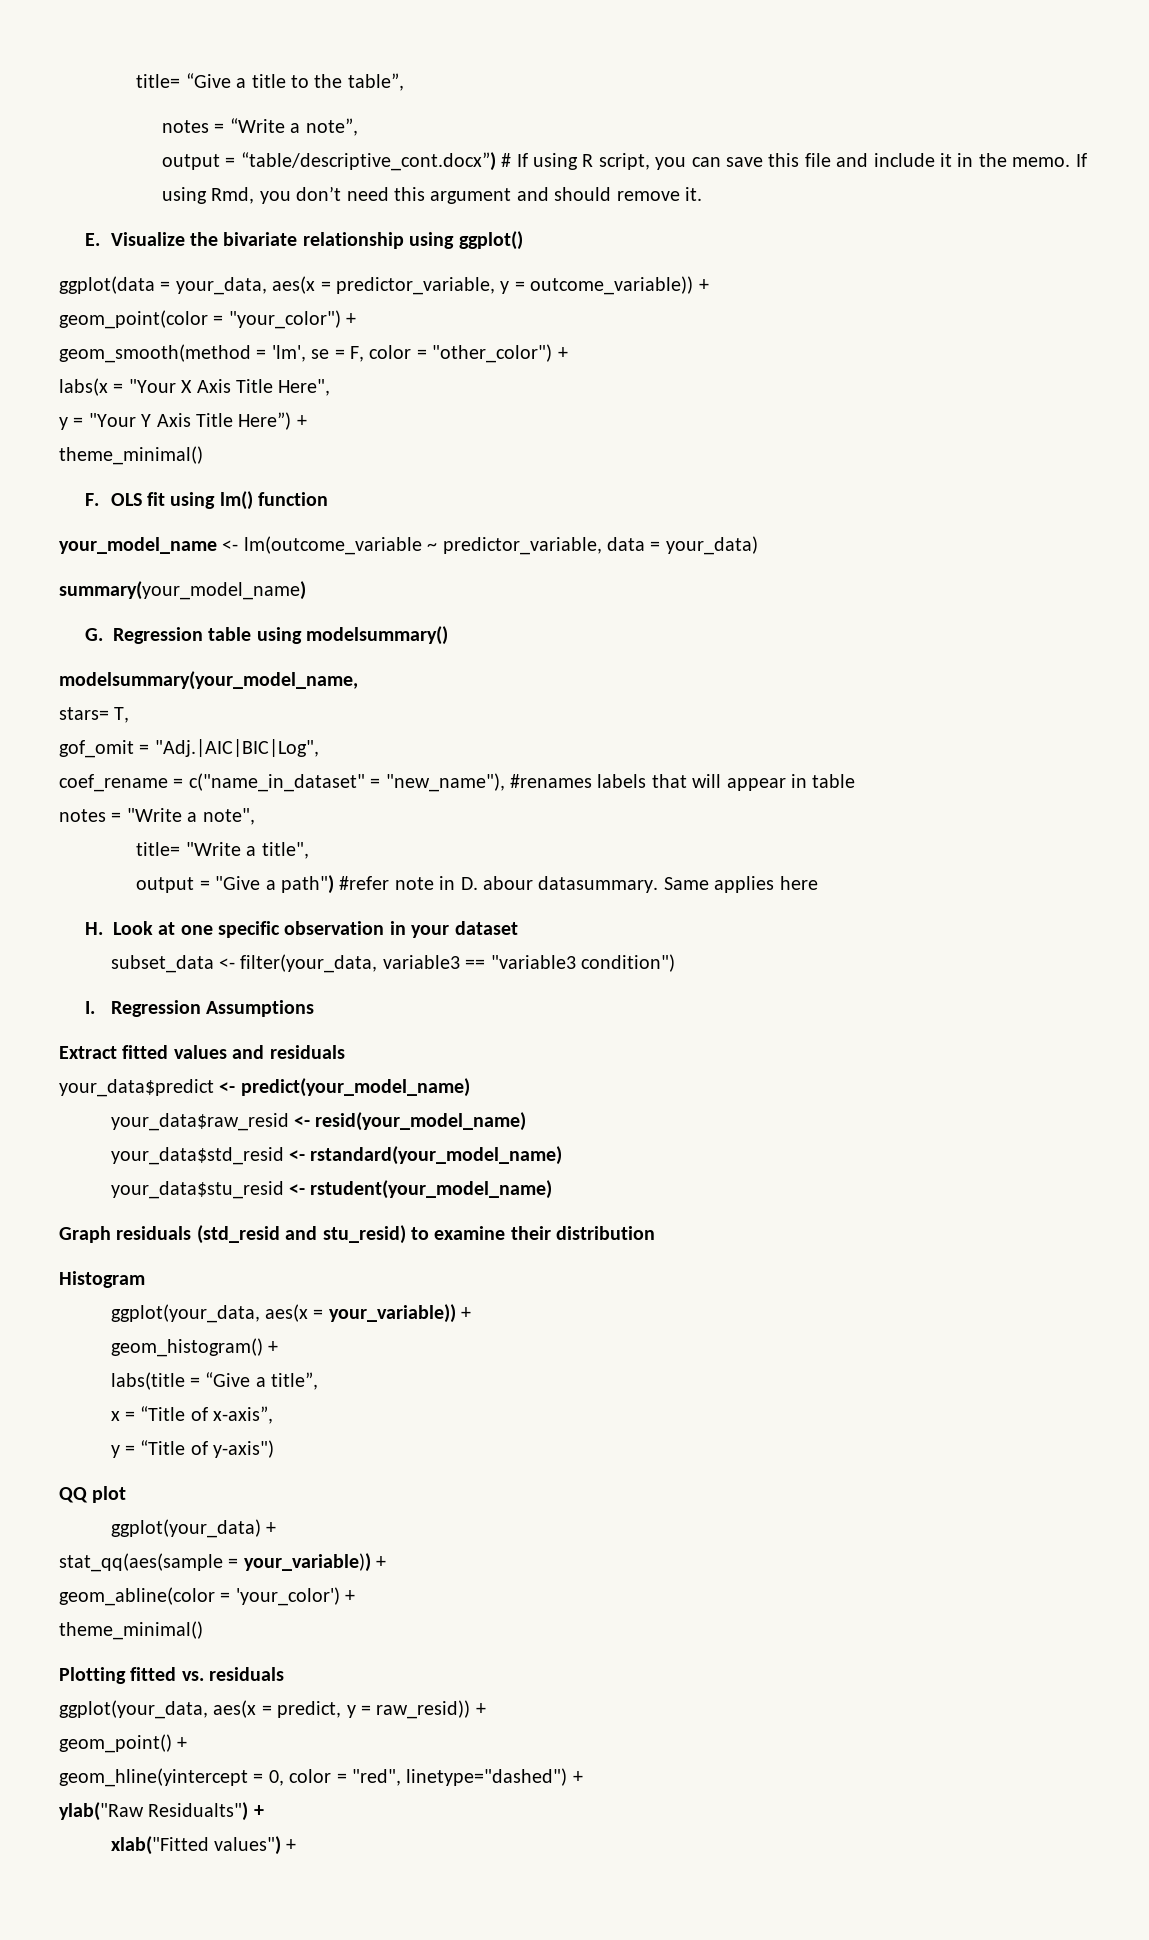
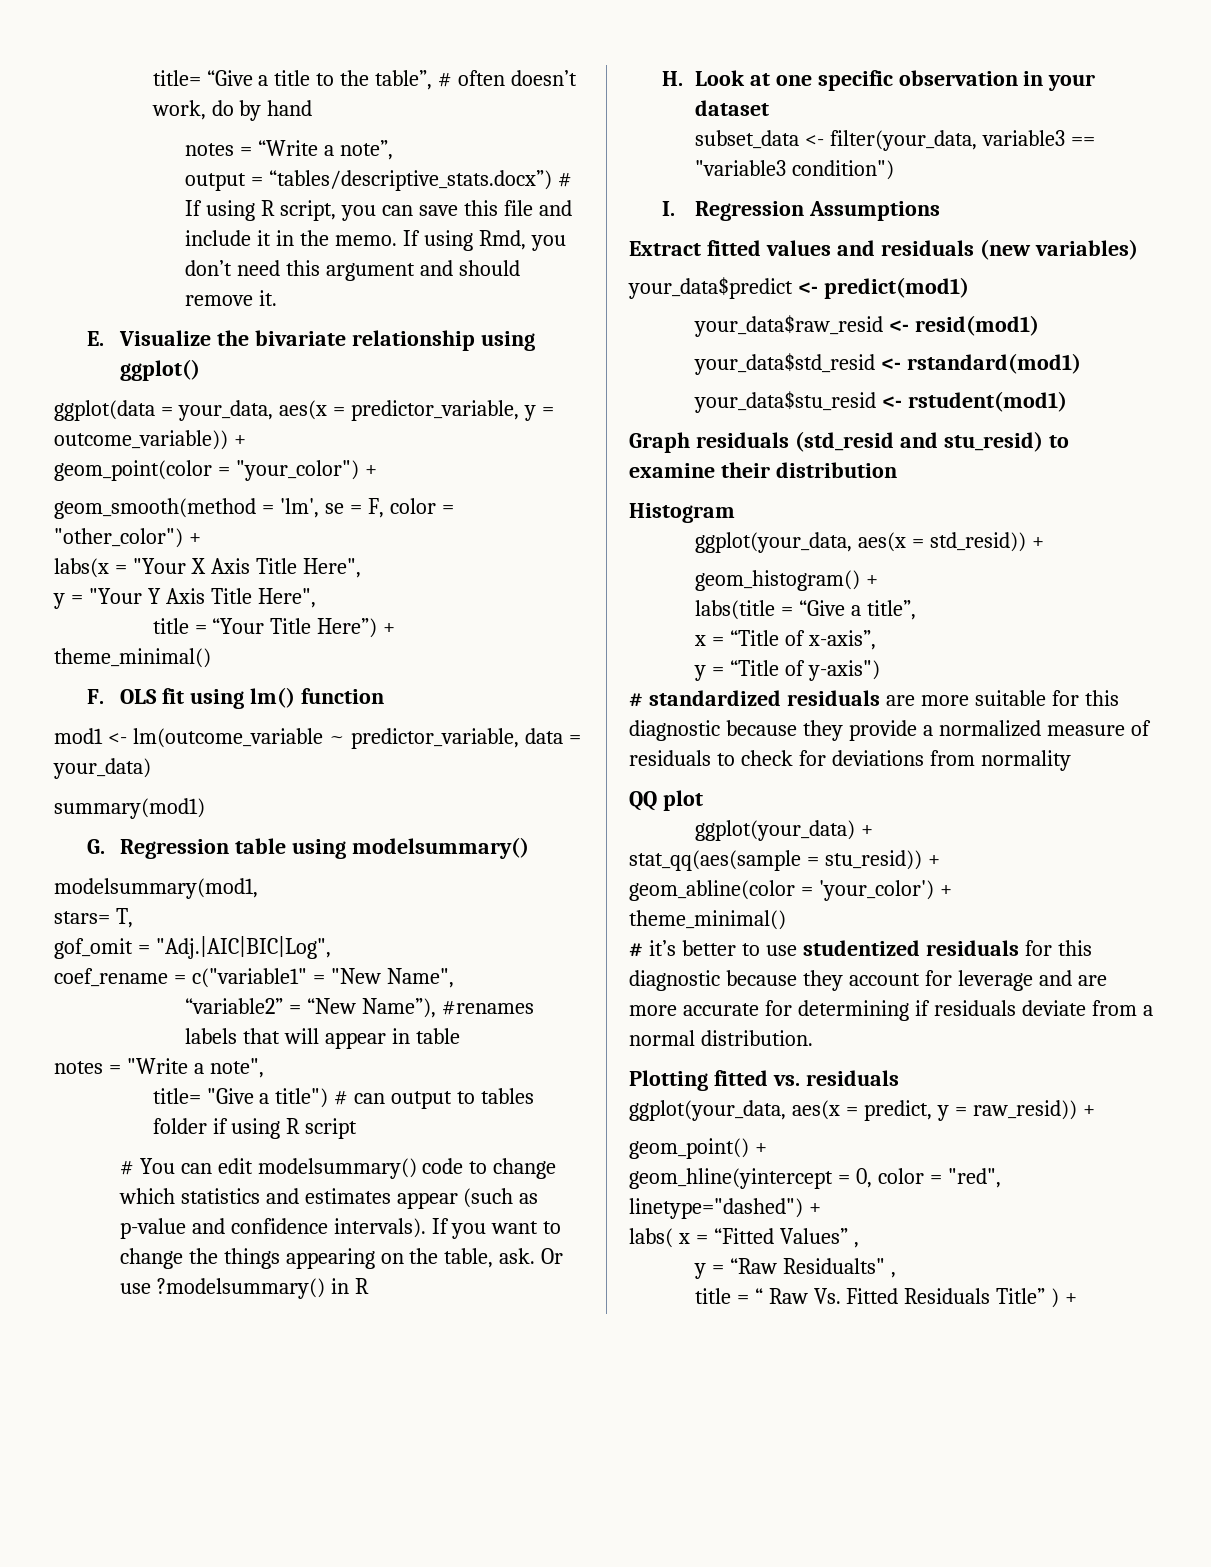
(404, 82) none -> [438,70,578,87] [151,100,313,121] # often doesn’t work, do by hand
[240,152,496,171] “table/descriptive_cont.docx”) -> [269,170,553,191] “tables/descriptive_stats.docx”)
(234, 420) none -> [257,588,316,608] [152,618,312,634] Here", // title = “Your Title
[59,537,217,554] your_model_name -> [54,728,103,744] mod1
[59,581,306,600] summary(your_model_name) -> [54,798,205,819] summary(mod1)
[59,671,358,690] modelsummary(your_model_name, -> [54,878,258,899] modelsummary(mod1,
[188,773,505,792] c("name_in_dataset" = "new_name"), -> [191,968,454,988] [185,998,437,1018] c("variable1" = "New Name", // “variable2” = “New Name”),
[185,842,309,859] [136,875,818,894] "Write a title", // output = "Give a path") #refer note in D. abour datasummary. Same applies here -> [206,1088,535,1109] [152,1118,358,1139] [119,1158,557,1179] [118,1188,539,1209] [119,1218,562,1239] [119,1248,564,1269] [119,1278,369,1299] "Give a title") # can output to tables folder if using R script // # You can edit modelsummary() code to change which statistics and estimates appear (such as p-value and confidence intervals). If you want to change the things appearing on the table, ask. Or use ?modelsummary() in R
(345, 1052) none -> [979,239,1138,260] (new variables)
[240,1078,470,1097] predict(your_model_name) -> [823,277,969,299] predict(mod1)
[315,1112,527,1131] resid(your_model_name) -> [914,315,1039,336] resid(mod1)
[310,1146,563,1165] rstandard(your_model_name) -> [906,353,1081,374] rstandard(mod1)
[310,1180,553,1199] rstudent(your_model_name) -> [907,391,1067,412] rstudent(mod1)
[328,1304,456,1323] your_variable)) -> [929,532,1026,552] std_resid))
(275, 1449) none -> [629,690,1119,707] [629,720,1151,741] [629,750,1071,771] // # standardized residuals are more suitable for this diagnostic because they provide a normalized measure of residuals to check for deviations from normality
[243,1553,371,1572] your_variable)) -> [824,850,922,870] stu_resid))
(203, 1630) none -> [629,940,1092,957] [629,970,1107,991] [629,1000,1153,1021] [629,1030,813,1046] // # it’s better to use studentized residuals for this diagnostic because they account for leverage and are more accurate for determining if residuals deviate from a normal distribution.
[59,1802,264,1821] [110,1836,281,1855] ylab("Raw Residualts") + // xlab("Fitted values") -> [629,1228,859,1248] [693,1258,896,1279] [694,1288,1060,1308] labs( x = “Fitted Values” , // y = “Raw Residualts" , // title = “ Raw Vs. Fitted Residuals Title” )

